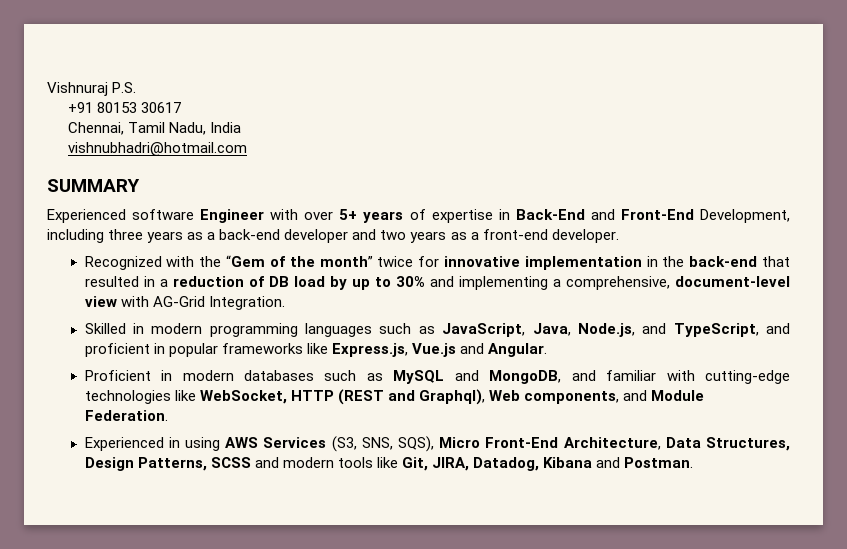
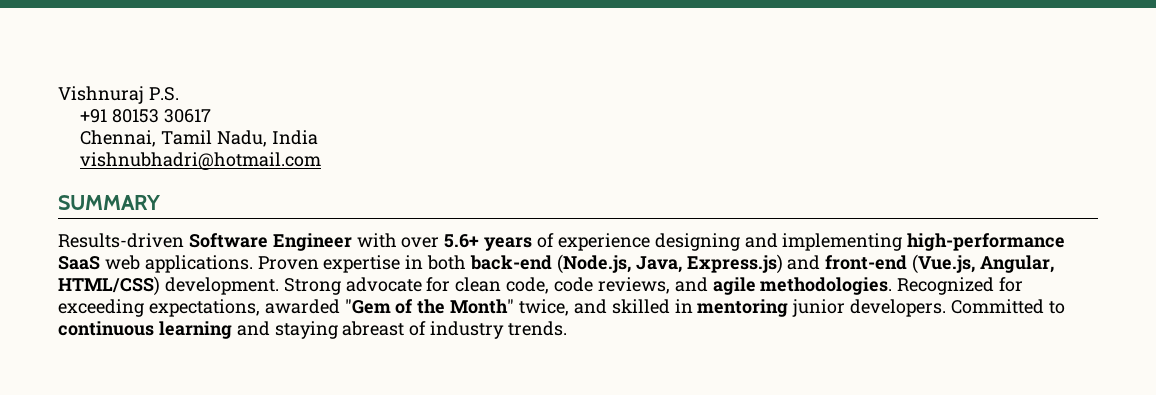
[47,209,195,223] Experienced software -> [58,233,268,248] Results-driven Software
[339,209,358,220] 5+ -> [444,234,480,248] 5.6+
[431,209,791,223] [47,229,619,243] [84,255,790,270] [84,276,790,290] [84,296,285,310] [84,323,790,337] [84,343,548,357] [84,370,790,384] [84,389,705,405] [84,410,168,421] [84,436,790,452] [84,457,694,471] expertise in Back-End and Front-End Development, including three years as a back-end developer and two years as a front-end developer. // Recognized with the “Gem of the month” twice for innovative implementation in the back-end that resulted in a reduction of DB load by up to 30% and implementing a comprehensive, document-level view with AG-Grid Integration. // Skilled in modern programming languages such as JavaScript, Java, Node.js, and TypeScript, and proficient in popular frameworks like Express.js, Vue.js and Angular. // Proficient in modern databases such as MySQL and MongoDB, and familiar with cutting-edge technologies like WebSocket, HTTP (REST and Graphql), Web components, and Module Federation. // Experienced in using AWS Services (S3, SNS, SQS), Micro Front-End Architecture, Data Structures, Design Patterns, SCSS and modern tools like Git, JIRA, Datadog, Kibana and Postman. -> [557,233,1066,251] [58,254,1055,274] [58,276,1024,296] [58,299,1065,317] [58,321,568,339] experience designing and implementing high-performance SaaS web applications. Proven expertise in both back-end (Node.js, Java, Express.js) and front-end (Vue.js, Angular, HTML/CSS) development. Strong advocate for clean code, code reviews, and agile methodologies. Recognized for exceeding expectations, awarded "Gem of the Month" twice, and skilled in mentoring junior developers. Committed to continuous learning and staying abreast of industry trends.

